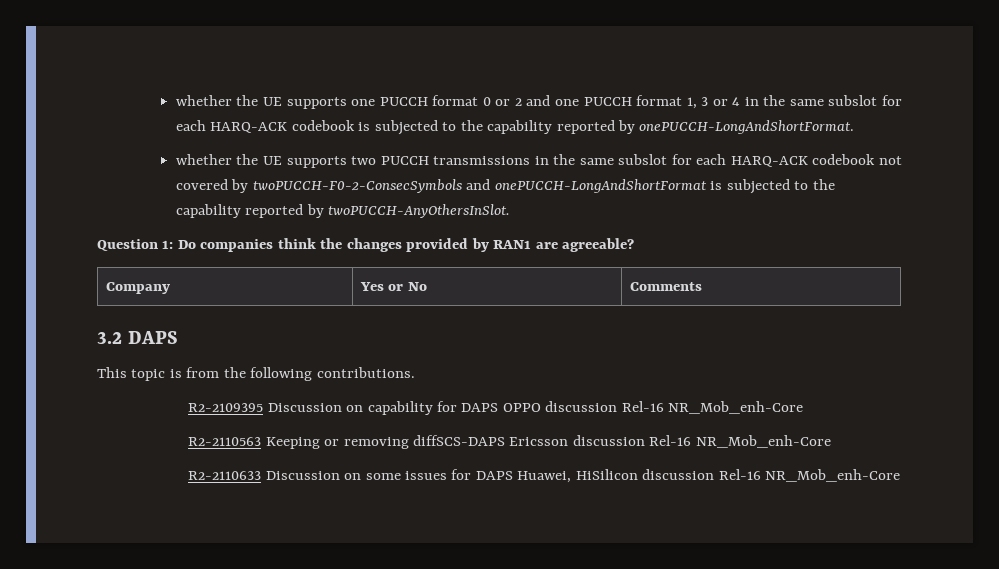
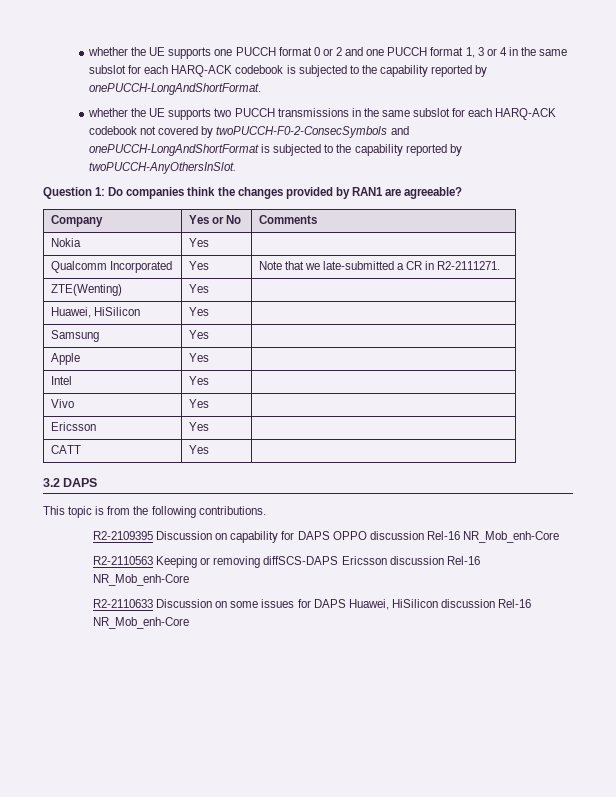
(702, 286) none -> [50,238,81,247] [188,238,209,247] [50,261,172,273] [188,261,209,270] [258,261,501,270] [50,284,122,296] [188,284,209,293] [50,307,140,318] [188,307,209,316] [50,330,99,342] [188,330,209,339] [50,353,80,365] [188,353,209,362] [50,376,72,385] [188,376,209,385] [50,399,74,408] [188,399,209,408] [50,422,96,431] [188,422,209,431] [50,445,81,454] [188,445,209,454] // Nokia | Yes | // Qualcomm Incorporated | Yes | Note that we late-submitted a CR in R2-2111271. // ZTE(Wenting) | Yes | // Huawei, HiSilicon | Yes | // Samsung | Yes | // Apple | Yes | // Intel | Yes | // Vivo | Yes | // Ericsson | Yes | // CATT | Yes |

